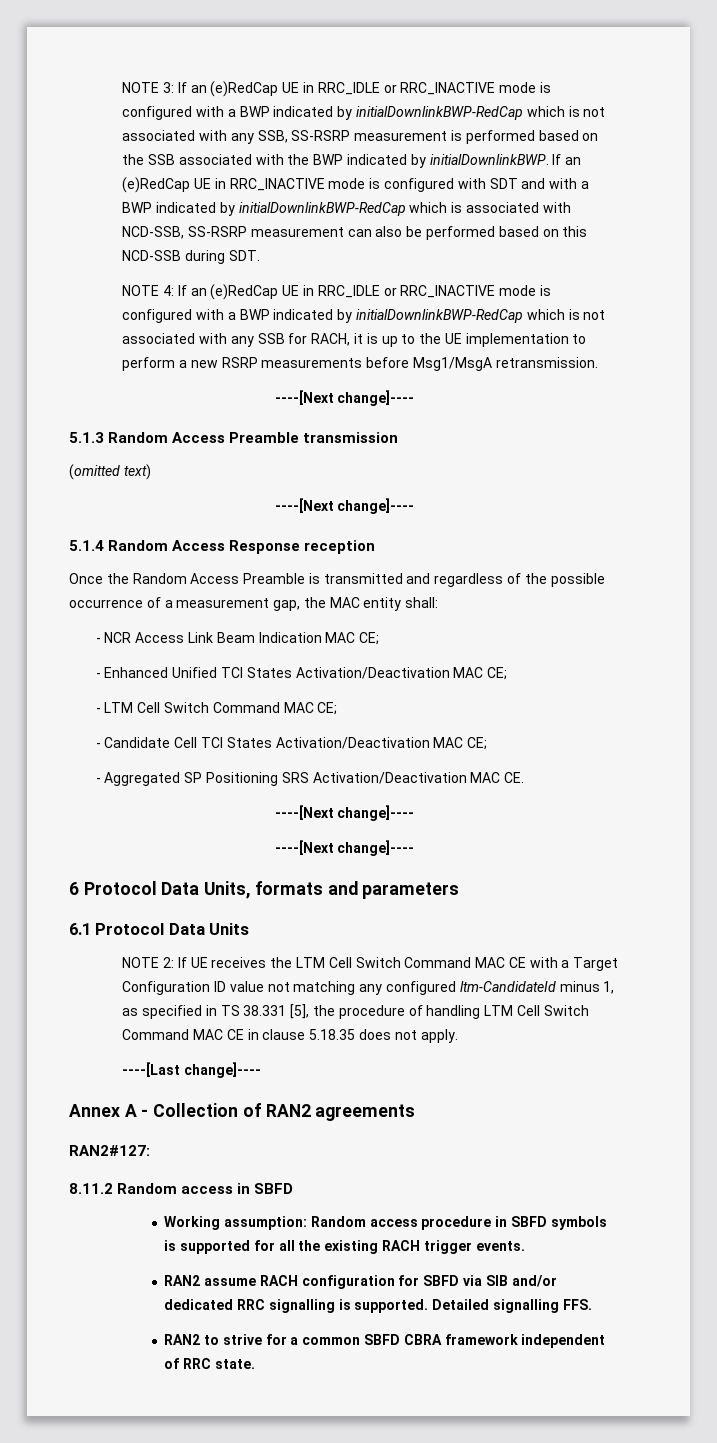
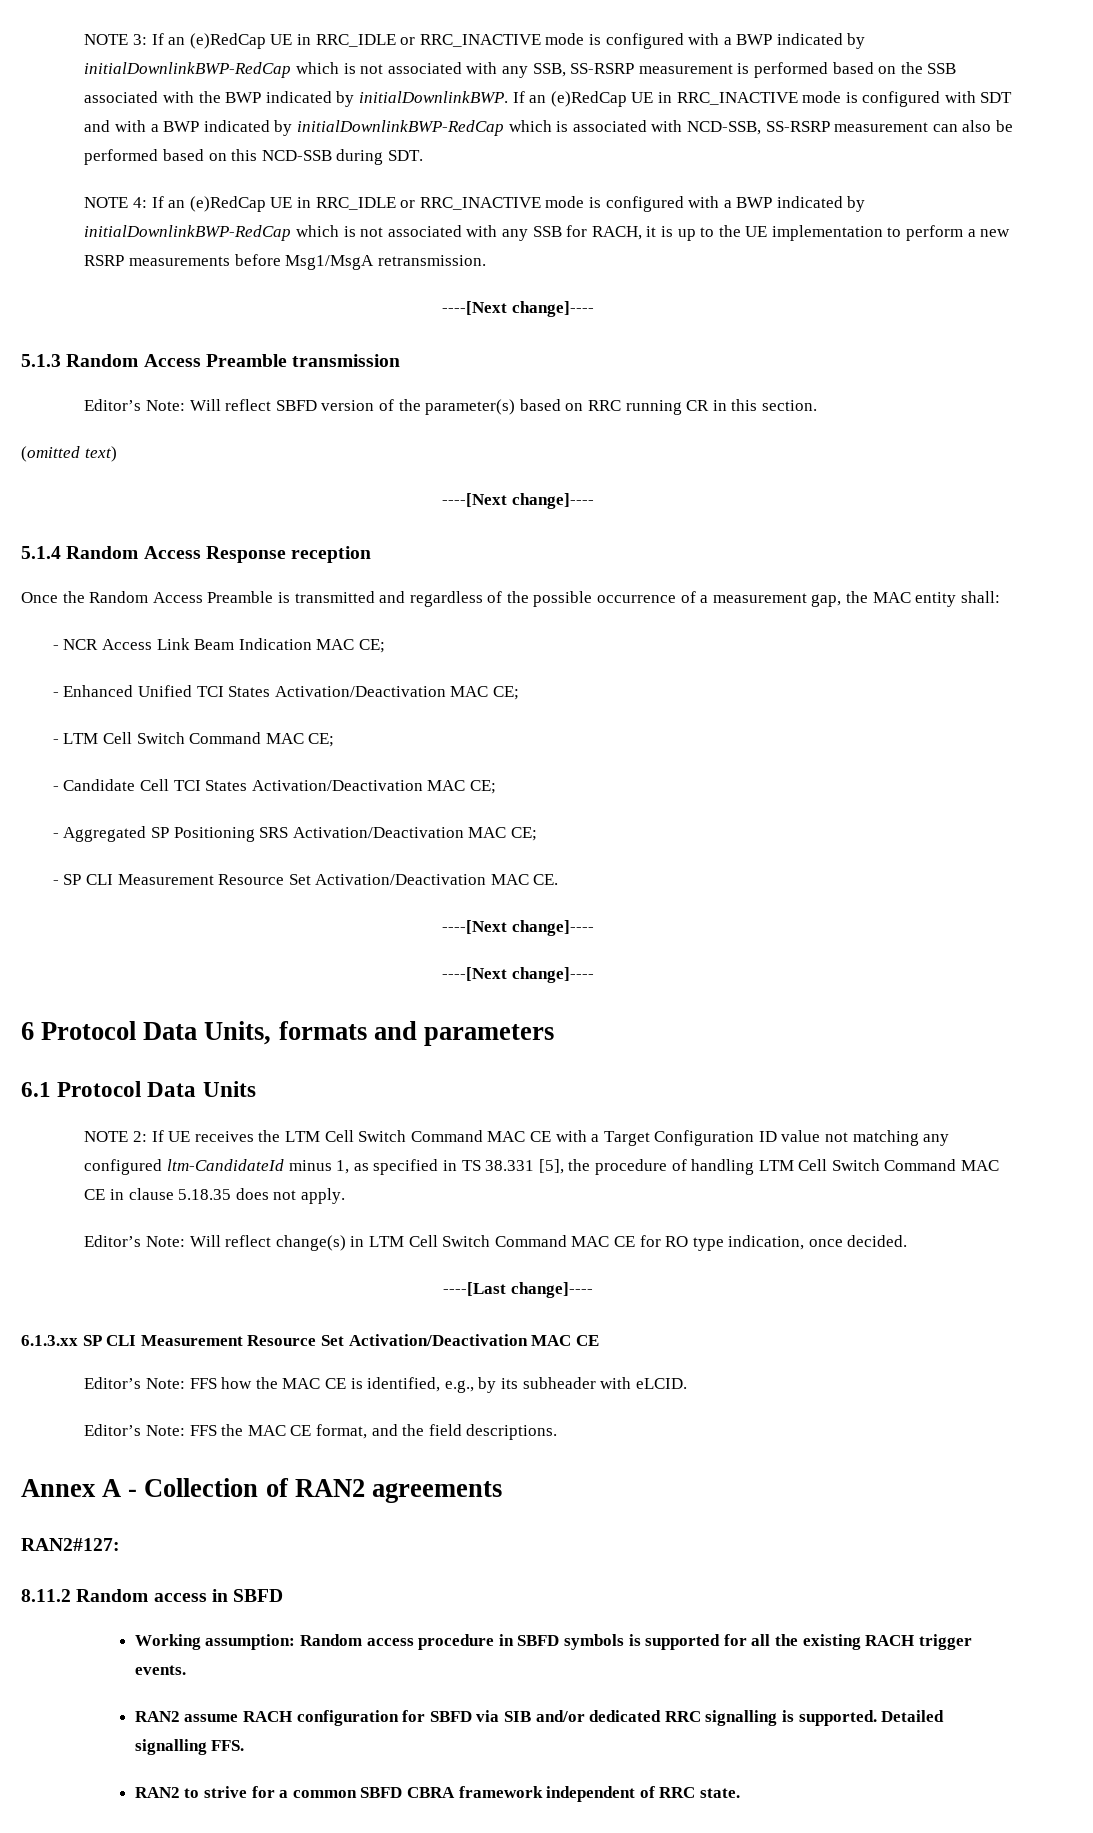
(399, 437) none -> [84,399,817,415] // Editor’s Note: Will reflect SBFD version of the parameter(s) based on RRC running CR in this section.
(501, 777) none -> [510,827,537,841] [52,874,529,885] CE; // - SP CLI Measurement Resource Set Activation/Deactivation MAC
[122,1062,262,1078] ----[Last change]---- -> [84,1235,908,1251] [443,1282,593,1298] [21,1334,599,1346] [84,1377,687,1393] [84,1424,558,1440] Editor’s Note: Will reflect change(s) in LTM Cell Switch Command MAC CE for RO type indication, once decided. // ----[Last change]---- // 6.1.3.xx SP CLI Measurement Resource Set Activation/Deactivation MAC CE // Editor’s Note: FFS how the MAC CE is identified, e.g., by its subheader with eLCID. // Editor’s Note: FFS the MAC CE format, and the field descriptions.

